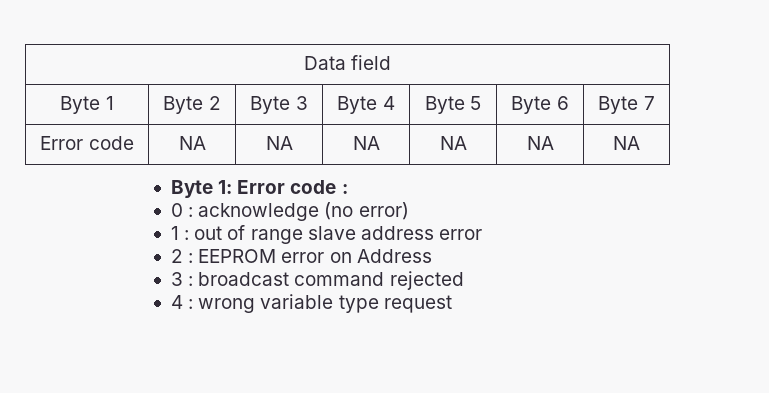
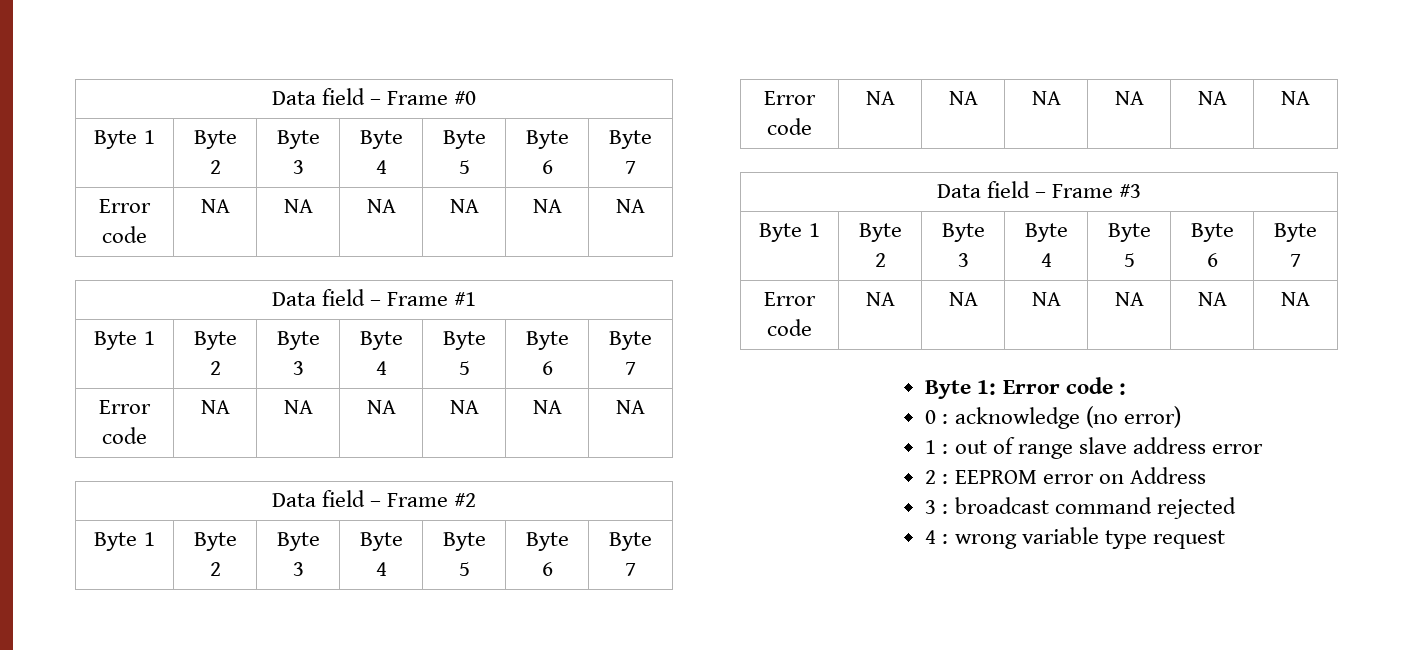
[303,55,392,70] Data field -> [271,88,477,105] [94,130,155,149] [193,130,237,149] [209,160,221,174] [276,130,320,149] [292,160,304,174] [359,130,403,149] [375,160,387,174] [442,130,486,149] [458,160,470,174] [525,130,569,149] [541,160,553,174] [609,130,652,149] [625,161,636,174] [99,199,151,213] [102,226,147,243] [200,199,230,213] [283,199,313,213] [366,199,396,213] [449,199,479,213] [532,199,562,213] [616,199,645,213] [271,289,477,306] [94,331,155,350] [193,331,237,350] [209,361,221,375] [276,331,320,350] [292,361,304,375] [359,331,403,350] [375,361,387,375] [442,331,486,350] [458,361,470,375] [525,331,569,350] [541,361,553,375] [609,331,652,350] [625,362,636,375] [99,400,151,414] [102,427,147,444] [200,400,230,414] [283,400,313,414] [366,400,396,414] [449,400,479,414] [532,400,562,414] [616,400,645,414] [271,490,477,507] [94,532,155,551] [193,532,237,551] [209,562,221,576] [276,532,320,551] [292,562,304,576] [359,532,403,551] [375,562,387,576] [442,532,486,551] [458,562,470,576] [525,532,569,551] [541,562,553,576] [609,532,652,551] [625,563,636,576] [764,91,816,105] [767,118,812,135] [865,91,895,105] [948,91,978,105] [1031,91,1061,105] [1114,91,1144,105] [1197,91,1227,105] [1281,91,1310,105] [936,181,1142,198] Data field – Frame #0 // Byte 1 | Byte 2 | Byte 3 | Byte 4 | Byte 5 | Byte 6 | Byte 7 // Error code | NA | NA | NA | NA | NA | NA // Data field – Frame #1 // Byte 1 | Byte 2 | Byte 3 | Byte 4 | Byte 5 | Byte 6 | Byte 7 // Error code | NA | NA | NA | NA | NA | NA // Data field – Frame #2 // Byte 1 | Byte 2 | Byte 3 | Byte 4 | Byte 5 | Byte 6 | Byte 7 // Error code | NA | NA | NA | NA | NA | NA // Data field – Frame #3

